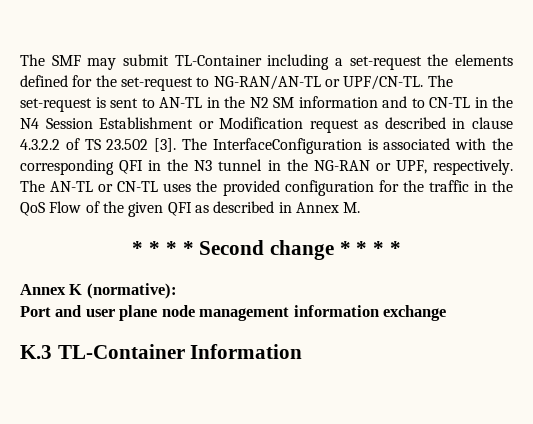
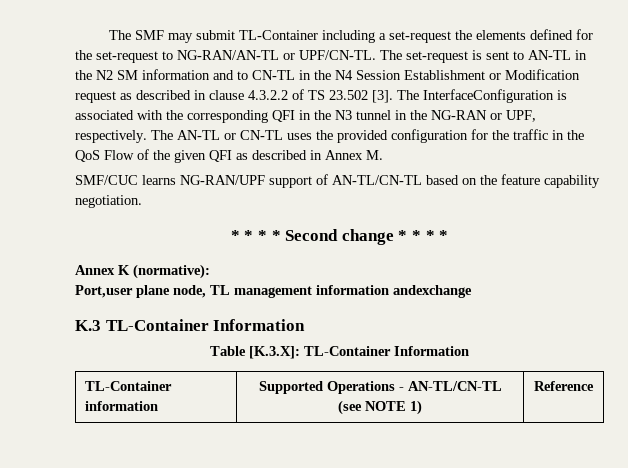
(361, 207) none -> [75,174,600,188] [75,195,142,208] // SMF/CUC learns NG-RAN/UPF support of AN-TL/CN-TL based on the feature capability negotiation.
[20,305,195,321] Port and user plane node -> [75,285,230,298] Port,user plane node, TL
[383,305,447,321] exchange -> [393,285,472,298] andexchange
(303, 351) none -> [210,346,469,359] [84,381,172,391] [84,401,158,411] [258,381,502,394] [338,400,422,415] [534,381,594,391] // Table [K.3.X]: TL-Container Information // TL-Container information | Supported Operations - AN-TL/CN-TL (see NOTE 1) | Reference

